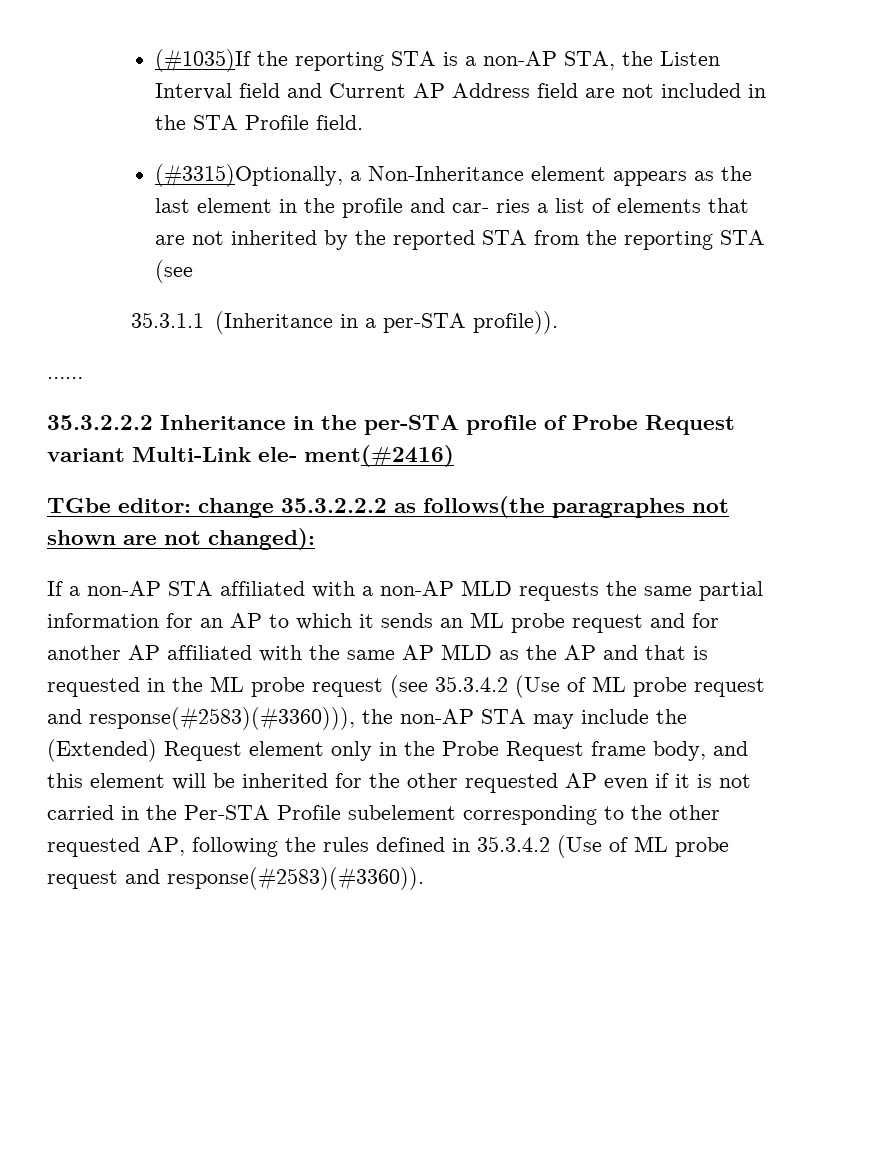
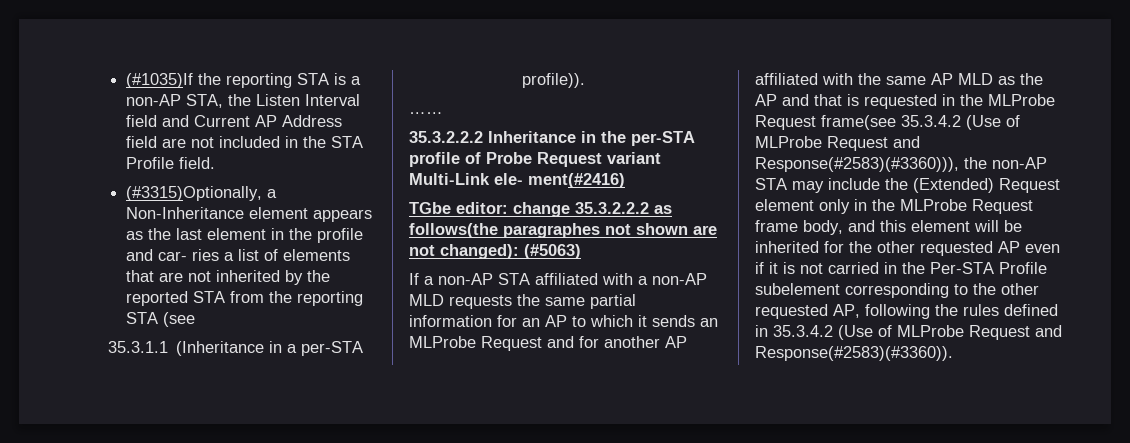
(315, 539) none -> [524,244,581,259] (#5063)
[470,612,643,633] ML probe request -> [409,336,542,351] MLProbe Request
[210,675,765,698] [47,707,355,730] ML probe request (see 35.3.4.2 (Use of ML probe request and response(#2583)(#3360))), -> [988,94,1055,106] [755,115,1020,130] [755,136,920,151] [755,157,959,172] MLProbe Request frame(see 35.3.4.2 (Use of MLProbe Request and Response(#2583)(#3360))),
[442,741,499,756] Probe -> [900,199,967,211] MLProbe
[634,836,729,857] [47,867,424,890] ML probe request and response(#2583)(#3360)). -> [897,325,1062,340] [755,346,953,361] MLProbe Request and Response(#2583)(#3360)).

